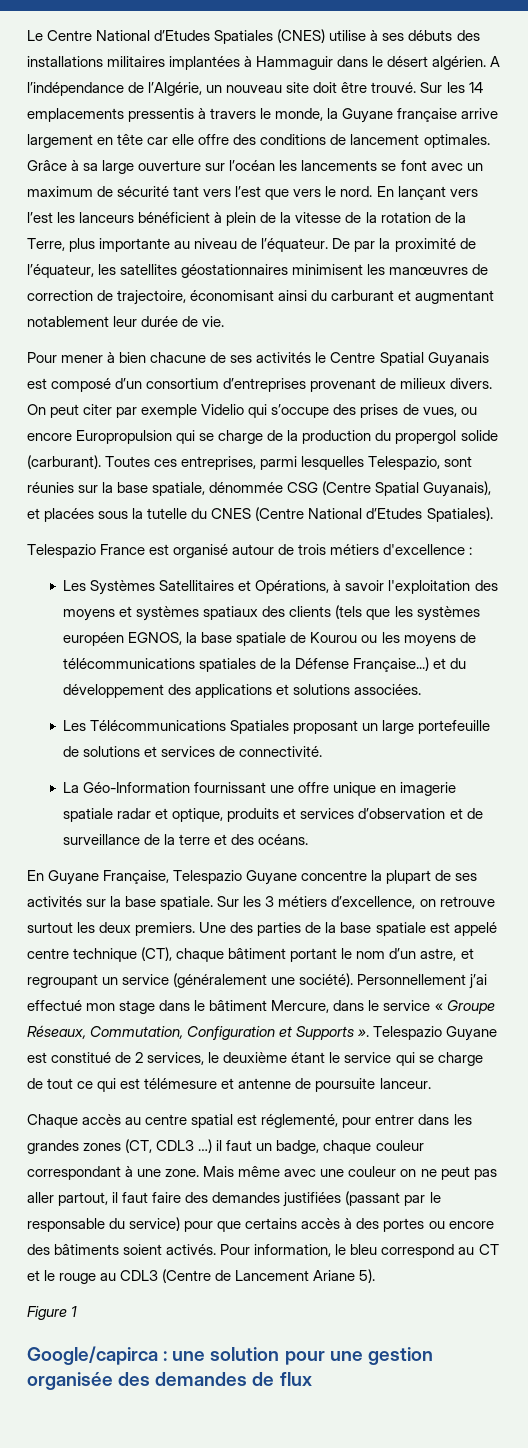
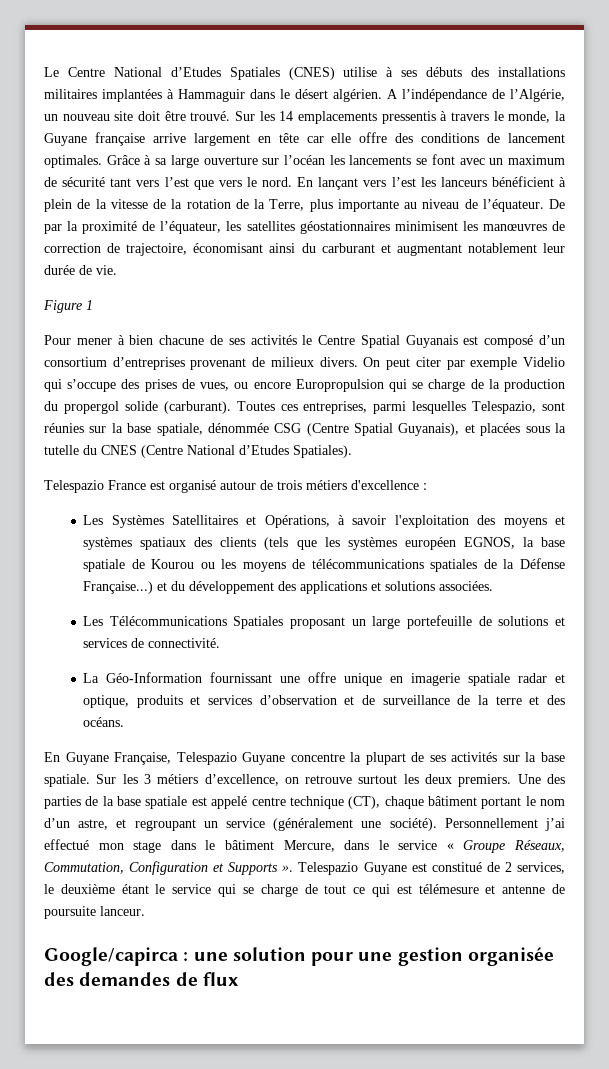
(225, 321) none -> [43,300,93,313] // Figure 1
[27,1114,472,1128] [27,1139,424,1154] [27,1166,497,1180] [27,1191,441,1207] [27,1217,494,1232] [27,1244,499,1258] [27,1269,376,1284] [27,1306,78,1320] // Chaque accès au centre spatial est réglementé, pour entrer dans les grandes zones (CT, CDL3 …) il faut un badge, chaque couleur correspondant à une zone. Mais même avec une couleur on ne peut pas aller partout, il faut faire des demandes justifiées (passant par le responsable du service) pour que certains accès à des portes ou encore des bâtiments soient activés. Pour information, le bleu correspond au CT et le rouge au CDL3 (Centre de Lancement Ariane 5). // Figure 1 -> (145, 911) none

